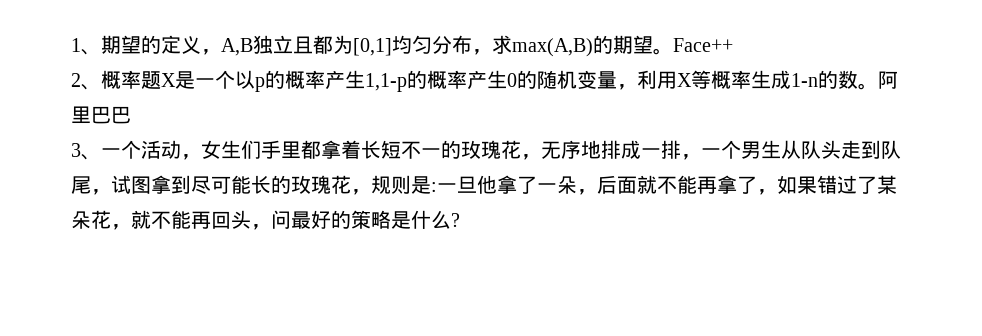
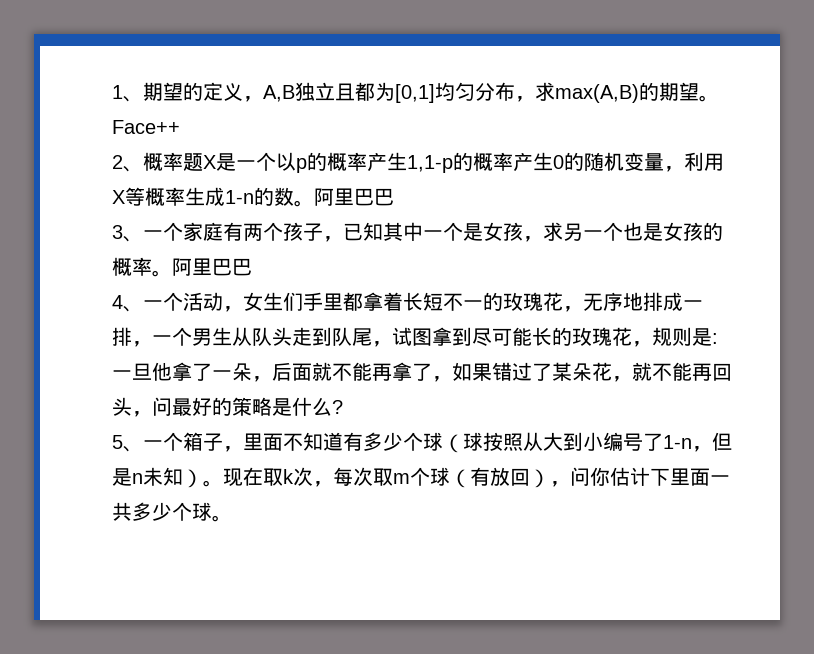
(141, 149) none -> [183,222,723,242] [112,257,252,277] [112,292,183,312] 家庭有两个孩子，已知其中一个是女孩，求另一个也是女孩的概率。阿里巴巴 // 4、一个
(460, 220) none -> [112,432,732,453] [112,467,730,488] [112,502,232,522] // 5、一个箱子，里面不知道有多少个球（球按照从大到小编号了1-n，但是n未知）。现在取k次，每次取m个球（有放回），问你估计下里面一共多少个球。

